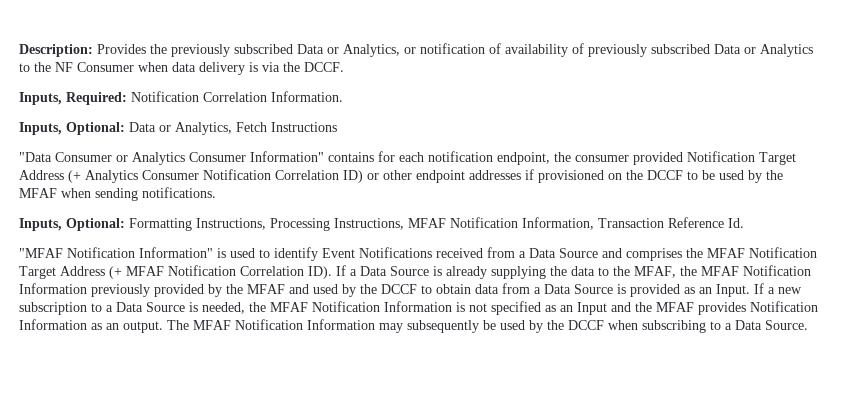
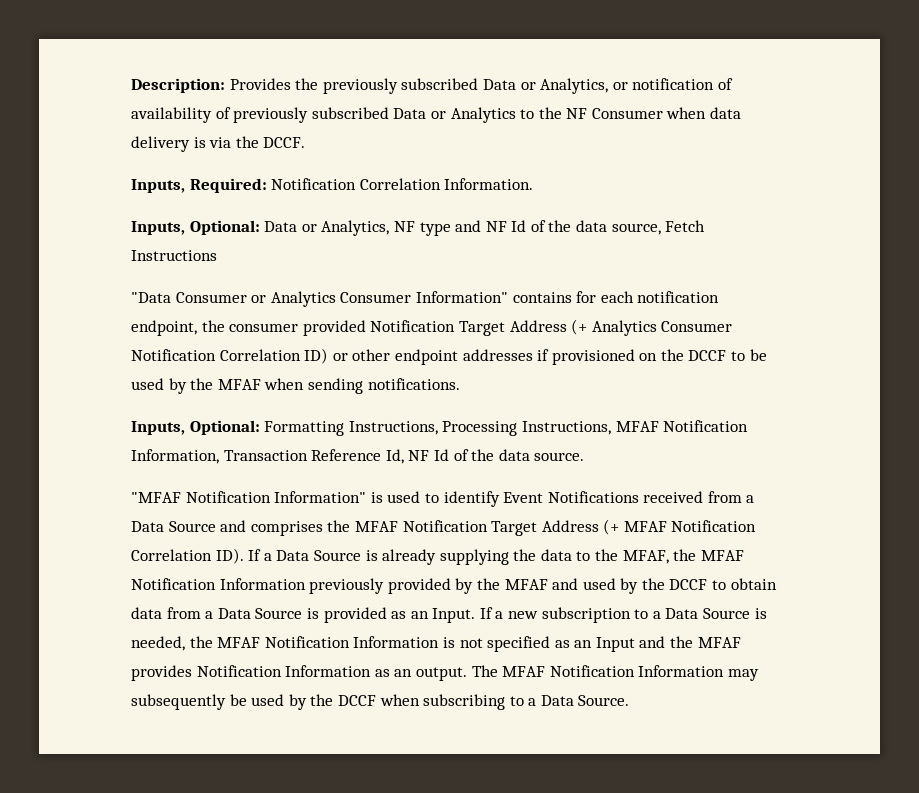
(232, 128) none -> [393,220,661,236] NF type and NF Id of the data source,
[728,218,744,228] Id. -> [385,449,585,464] Id, NF Id of the data source.

